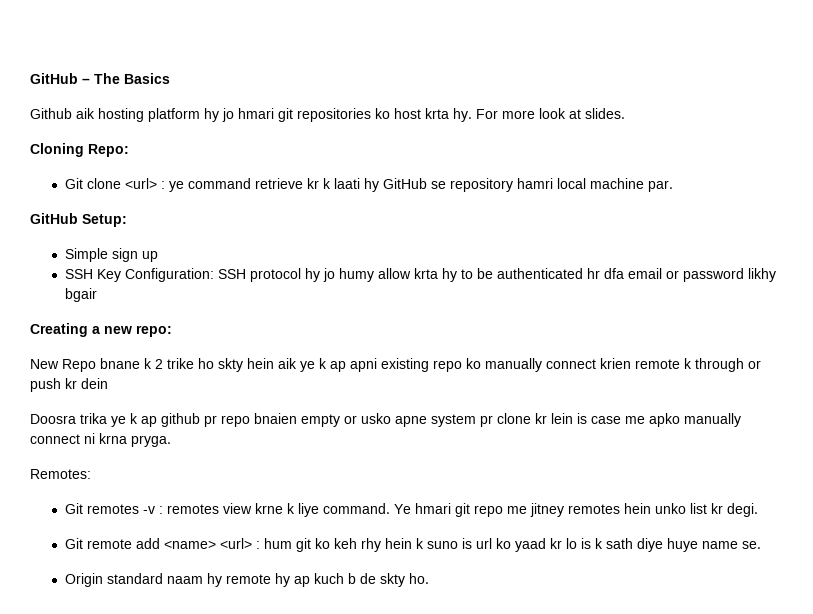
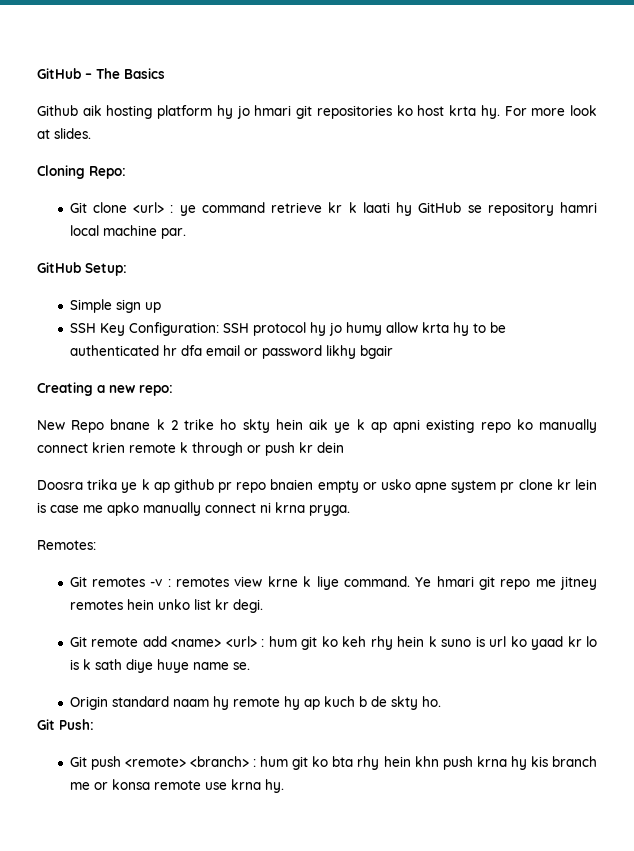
(429, 578) none -> [37,719,94,730] [69,756,597,770] [69,779,284,793] // Git Push: // Git push <remote> <branch> : hum git ko bta rhy hein khn push krna hy kis branch me or konsa remote use krna hy.

